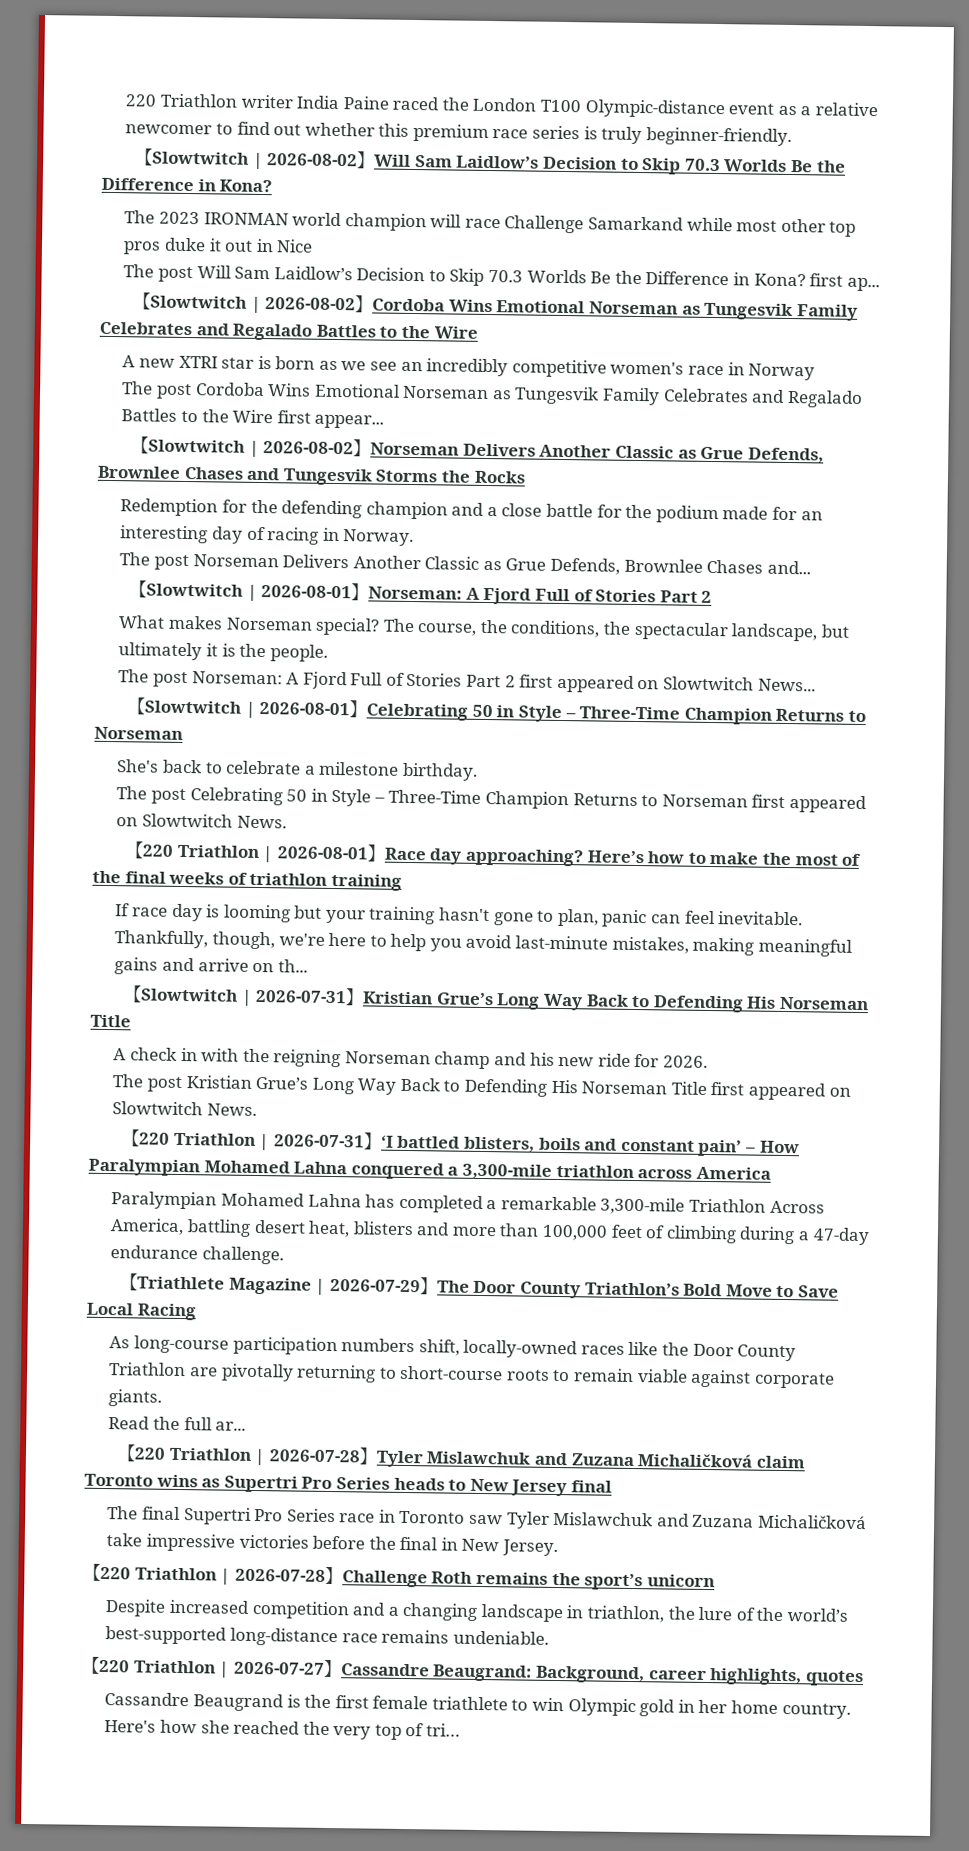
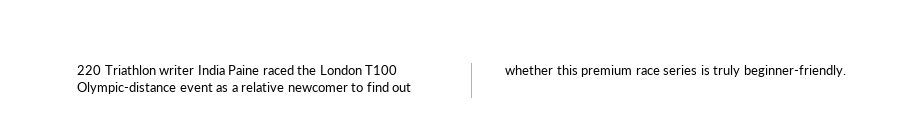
[135,148,846,175] [101,177,273,193] [124,210,857,237] [123,237,314,255] [123,264,880,292] [133,292,858,321] [99,321,478,341] [122,355,816,381] [122,381,863,408] [121,408,385,429] [131,436,824,464] [97,465,526,486] [120,498,823,524] [120,525,415,547] [119,552,811,575] [129,580,713,605] [118,615,850,642] [118,642,328,662] [118,669,816,693] [127,697,866,725] [94,726,183,740] [117,759,478,781] [116,786,867,814] [116,813,287,829] [125,841,862,867] [92,870,402,891] [115,903,804,928] [114,930,853,957] [114,957,308,975] [123,985,869,1013] [90,1014,131,1028] [113,1047,708,1070] [112,1074,851,1101] [112,1101,257,1116] [122,1129,800,1157] [88,1158,771,1180] [111,1191,825,1215] [110,1218,870,1246] [110,1245,284,1265] [120,1273,839,1299] [86,1302,196,1321] [109,1335,797,1362] [109,1362,835,1389] [108,1389,163,1407] [108,1416,247,1431] [117,1444,805,1469] [84,1473,612,1497] [107,1506,867,1530] [106,1533,559,1557] [83,1563,715,1591] [105,1599,848,1623] [105,1626,549,1647] [82,1656,864,1687] [104,1692,851,1719] [104,1719,462,1740] // 【Slowtwitch | 2026-08-02】Will Sam Laidlow’s Decision to Skip 70.3 Worlds Be the Difference in Kona? // The 2023 IRONMAN world champion will race Challenge Samarkand while most other top pros duke it out in Nice // The post Will Sam Laidlow’s Decision to Skip 70.3 Worlds Be the Difference in Kona? first ap... // 【Slowtwitch | 2026-08-02】Cordoba Wins Emotional Norseman as Tungesvik Family Celebrates and Regalado Battles to the Wire // A new XTRI star is born as we see an incredibly competitive women's race in Norway // The post Cordoba Wins Emotional Norseman as Tungesvik Family Celebrates and Regalado Battles to the Wire first appear... // 【Slowtwitch | 2026-08-02】Norseman Delivers Another Classic as Grue Defends, Brownlee Chases and Tungesvik Storms the Rocks // Redemption for the defending champion and a close battle for the podium made for an interesting day of racing in Norway. // The post Norseman Delivers Another Classic as Grue Defends, Brownlee Chases and... // 【Slowtwitch | 2026-08-01】Norseman: A Fjord Full of Stories Part 2 // What makes Norseman special? The course, the conditions, the spectacular landscape, but ultimately it is the people. // The post Norseman: A Fjord Full of Stories Part 2 first appeared on Slowtwitch News... // 【Slowtwitch | 2026-08-01】Celebrating 50 in Style – Three-Time Champion Returns to Norseman // She's back to celebrate a milestone birthday. // The post Celebrating 50 in Style – Three-Time Champion Returns to Norseman first appeared on Slowtwitch News. // 【220 Triathlon | 2026-08-01】Race day approaching? Here’s how to make the most of the final weeks of triathlon training // If race day is looming but your training hasn't gone to plan, panic can feel inevitable. Thankfully, though, we're here to help you avoid last-minute mistakes, making meaningful gains and arrive on th... // 【Slowtwitch | 2026-07-31】Kristian Grue’s Long Way Back to Defending His Norseman Title // A check in with the reigning Norseman champ and his new ride for 2026. // The post Kristian Grue’s Long Way Back to Defending His Norseman Title first appeared on Slowtwitch News. // 【220 Triathlon | 2026-07-31】‘I battled blisters, boils and constant pain’ – How Paralympian Mohamed Lahna conquered a 3,300-mile triathlon across America // Paralympian Mohamed Lahna has completed a remarkable 3,300-mile Triathlon Across America, battling desert heat, blisters and more than 100,000 feet of climbing during a 47-day endurance challenge. // 【Triathlete Magazine | 2026-07-29】The Door County Triathlon’s Bold Move to Save Local Racing // As long-course participation numbers shift, locally-owned races like the Door County Triathlon are pivotally returning to short-course roots to remain viable against corporate giants. // Read the full ar... // 【220 Triathlon | 2026-07-28】Tyler Mislawchuk and Zuzana Michaličková claim Toronto wins as Supertri Pro Series heads to New Jersey final // The final Supertri Pro Series race in Toronto saw Tyler Mislawchuk and Zuzana Michaličková take impressive victories before the final in New Jersey. // 【220 Triathlon | 2026-07-28】Challenge Roth remains the sport’s unicorn // Despite increased competition and a changing landscape in triathlon, the lure of the world’s best-supported long-distance race remains undeniable. // 【220 Triathlon | 2026-07-27】Cassandre Beaugrand: Background, career highlights, quotes // Cassandre Beaugrand is the first female triathlete to win Olympic gold in her home country. Here's how she reached the very top of tri… -> (846, 71) none

